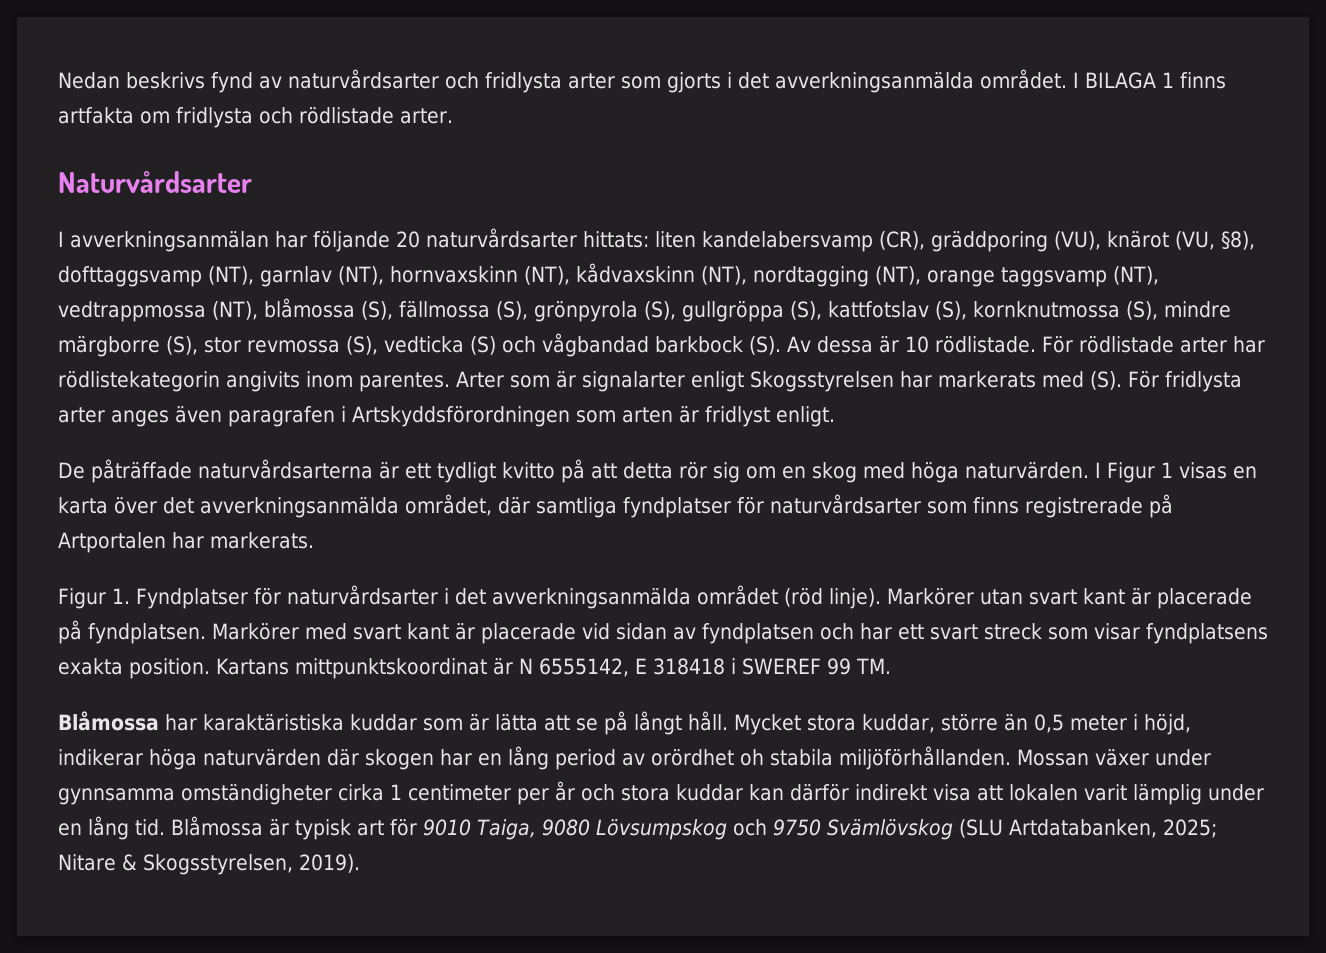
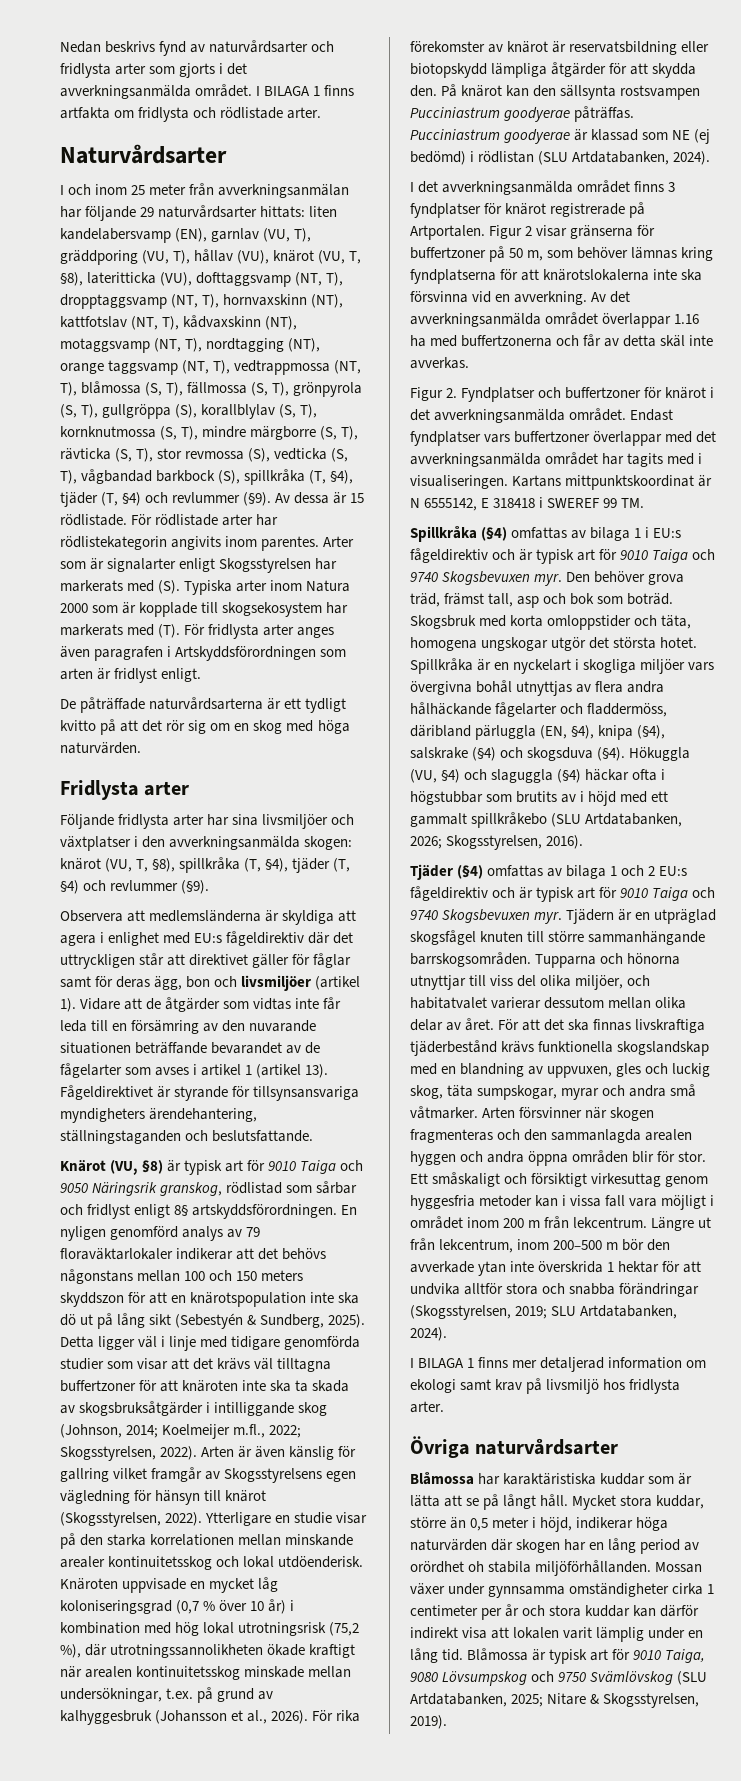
(64, 239) none -> [68,183,215,196] och inom 25 meter från
[396,231,420,248] 20 -> [140,207,155,217] 29
[879,231,1255,252] [58,263,1159,287] [58,298,1231,322] [58,333,781,357] (CR), gräddporing (VU), knärot (VU, §8), dofttaggsvamp (NT), garnlav (NT), hornvaxskinn (NT), kådvaxskinn (NT), nordtagging (NT), orange taggsvamp (NT), vedtrappmossa (NT), blåmossa (S), fällmossa (S), grönpyrola (S), gullgröppa (S), kattfotslav (S), kornknutmossa (S), mindre märgborre (S), stor revmossa (S), vedticka (S) och vågbandad barkbock (S). -> [175,228,312,242] [60,249,362,265] [60,272,344,287] [60,294,344,309] [60,315,298,330] [60,338,321,353] [60,360,362,375] [60,381,363,397] [60,404,318,419] [60,426,359,440] [60,448,349,462] [60,469,354,485] [60,492,272,507] (EN), garnlav (VU, T), gräddporing (VU, T), hållav (VU), knärot (VU, T, §8), lateritticka (VU), dofttaggsvamp (NT, T), dropptaggsvamp (NT, T), hornvaxskinn (NT), kattfotslav (NT, T), kådvaxskinn (NT), motaggsvamp (NT, T), nordtagging (NT), orange taggsvamp (NT, T), vedtrappmossa (NT, T), blåmossa (S, T), fällmossa (S, T), grönpyrola (S, T), gullgröppa (S), korallblylav (S, T), kornknutmossa (S, T), mindre märgborre (S, T), rävticka (S, T), stor revmossa (S), vedticka (S, T), vågbandad barkbock (S), spillkråka (T, §4), tjäder (T, §4) och revlummer (§9).
[904,336,929,353] 10 -> [350,493,365,503] 15
(1122, 380) none -> [184,580,351,595] [60,602,349,617] [60,624,181,638] Typiska arter inom Natura 2000 som är kopplade till skogsekosystem har markerats med (T).
[623,462,673,479] detta -> [142,720,163,732] det
[1094,462,1257,483] [58,494,1173,518] [58,532,314,553] [58,585,1252,609] [58,620,1268,644] [58,658,210,679] I Figur 1 visas en karta över det avverkningsanmälda området, där samtliga fyndplatser för naturvårdsarter som finns registrerade på Artportalen har markerats. // Figur 1. Fyndplatser för naturvårdsarter i det avverkningsanmälda området (röd linje). Markörer utan svart kant är placerade på fyndplatsen. Markörer med svart kant är placerade vid sidan av fyndplatsen och har ett svart streck som visar fyndplatsens exakta position. -> [60,780,190,800] [60,814,355,829] [60,836,353,851] [60,857,351,873] [60,880,210,894] [60,910,357,925] [60,931,354,946] [60,953,352,969] [60,975,361,991] [60,997,342,1012] [60,1020,317,1034] [60,1042,321,1054] [60,1063,329,1078] [60,1085,360,1101] [60,1108,258,1123] [60,1130,314,1144] [60,1160,364,1175] [60,1181,358,1196] [60,1204,358,1219] [60,1226,261,1241] [60,1248,327,1260] [60,1269,304,1284] [60,1292,360,1307] [60,1313,366,1329] [60,1336,361,1351] [60,1358,332,1372] [60,1380,350,1392] [60,1401,328,1416] [60,1424,302,1439] [60,1446,357,1461] [60,1467,357,1483] [60,1490,267,1505] [60,1512,368,1527] [60,1533,354,1549] [60,1556,364,1570] [60,1577,279,1593] [60,1599,295,1614] [60,1622,360,1636] [60,1644,356,1658] [60,1666,352,1680] [60,1687,274,1703] [60,1710,361,1725] [410,41,710,55] [410,62,697,78] [410,84,701,100] [410,106,635,122] [410,129,711,144] [410,151,711,165] [410,180,676,195] [410,202,646,218] [410,225,656,240] [410,246,714,262] [410,269,703,284] [410,291,631,305] [410,312,700,328] [410,334,714,347] [410,357,469,369] [410,387,715,402] [410,408,674,423] [410,431,717,446] [410,452,703,467] [410,475,508,489] // Fridlysta arter // Följande fridlysta arter har sina livsmiljöer och växtplatser i den avverkningsanmälda skogen: knärot (VU, T, §8), spillkråka (T, §4), tjäder (T, §4) och revlummer (§9). // Observera att medlemsländerna är skyldiga att agera i enlighet med EU:s fågeldirektiv där det uttryckligen står att direktivet gäller för fåglar samt för deras ägg, bon och livsmiljöer (artikel 1). Vidare att de åtgärder som vidtas inte får leda till en försämring av den nuvarande situationen beträffande bevarandet av de fågelarter som avses i artikel 1 (artikel 13). Fågeldirektivet är styrande för tillsynsansvariga myndigheters ärendehantering, ställningstaganden och beslutsfattande. // Knärot (VU, §8) är typisk art för 9010 Taiga och 9050 Näringsrik granskog, rödlistad som sårbar och fridlyst enligt 8§ artskyddsförordningen. En nyligen genomförd analys av 79 floraväktarlokaler indikerar att det behövs någonstans mellan 100 och 150 meters skyddszon för att en knärotspopulation inte ska dö ut på lång sikt (Sebestyén & Sundberg, 2025). Detta ligger väl i linje med tidigare genomförda studier som visar att det krävs väl tilltagna buffertzoner för att knäroten inte ska ta skada av skogsbruksåtgärder i intilliggande skog (Johnson, 2014; Koelmeijer m.fl., 2022; Skogsstyrelsen, 2022). Arten är även känslig för gallring vilket framgår av Skogsstyrelsens egen vägledning för hänsyn till knärot (Skogsstyrelsen, 2022). Ytterligare en studie visar på den starka korrelationen mellan minskande arealer kontinuitetsskog och lokal utdöenderisk. Knäroten uppvisade en mycket låg koloniseringsgrad (0,7 % över 10 år) i kombination med hög lokal utrotningsrisk (75,2 %), där utrotningssannolikheten ökade kraftigt när arealen kontinuitetsskog minskade mellan undersökningar, t.ex. på grund av kalhyggesbruk (Johansson et al., 2026). För rika förekomster av knärot är reservatsbildning eller biotopskydd lämpliga åtgärder för att skydda den. På knärot kan den sällsynta rostsvampen Pucciniastrum goodyerae påträffas. Pucciniastrum goodyerae är klassad som NE (ej bedömd) i rödlistan (SLU Artdatabanken, 2024). // I det avverkningsanmälda området finns 3 fyndplatser för knärot registrerade på Artportalen. Figur 2 visar gränserna för buffertzoner på 50 m, som behöver lämnas kring fyndplatserna för att knärotslokalerna inte ska försvinna vid en avverkning. Av det avverkningsanmälda området överlappar 1.16 ha med buffertzonerna och får av detta skäl inte avverkas. // Figur 2. Fyndplatser och buffertzoner för knärot i det avverkningsanmälda området. Endast fyndplatser vars buffertzoner överlappar med det avverkningsanmälda området har tagits med i visualiseringen.
(891, 666) none -> [410,526,682,542] [410,548,716,564] [410,571,685,586] [410,593,674,608] [410,615,692,630] [410,637,698,651] [410,658,715,674] [410,680,665,696] [410,702,668,717] [410,725,666,740] [410,747,691,761] [410,769,666,783] [410,791,669,806] [410,812,683,828] [410,835,584,850] [410,864,688,880] [410,886,716,902] [410,909,717,924] [410,930,706,945] [410,952,681,968] [410,975,651,990] [410,997,687,1009] [410,1018,706,1033] [410,1040,710,1056] [410,1063,711,1078] [410,1084,697,1100] [410,1106,655,1121] [410,1129,693,1143] [410,1150,707,1166] [410,1172,709,1187] [410,1195,715,1210] [410,1216,712,1231] [410,1238,671,1253] [410,1261,702,1276] [410,1283,700,1297] [410,1305,678,1320] [410,1327,447,1341] [410,1357,707,1372] [410,1378,681,1394] [410,1401,444,1413] [410,1436,619,1458] // Spillkråka (§4) omfattas av bilaga 1 i EU:s fågeldirektiv och är typisk art för 9010 Taiga och 9740 Skogsbevuxen myr. Den behöver grova träd, främst tall, asp och bok som boträd. Skogsbruk med korta omloppstider och täta, homogena ungskogar utgör det största hotet. Spillkråka är en nyckelart i skogliga miljöer vars övergivna bohål utnyttjas av flera andra hålhäckande fågelarter och fladdermöss, däribland pärluggla (EN, §4), knipa (§4), salskrake (§4) och skogsduva (§4). Hökuggla (VU, §4) och slaguggla (§4) häckar ofta i högstubbar som brutits av i höjd med ett gammalt spillkråkebo (SLU Artdatabanken, 2026; Skogsstyrelsen, 2016). // Tjäder (§4) omfattas av bilaga 1 och 2 EU:s fågeldirektiv och är typisk art för 9010 Taiga och 9740 Skogsbevuxen myr. Tjädern är en utpräglad skogsfågel knuten till större sammanhängande barrskogsområden. Tupparna och hönorna utnyttjar till viss del olika miljöer, och habitatvalet varierar dessutom mellan olika delar av året. För att det ska finnas livskraftiga tjäderbestånd krävs funktionella skogslandskap med en blandning av uppvuxen, gles och luckig skog, täta sumpskogar, myrar och andra små våtmarker. Arten försvinner när skogen fragmenteras och den sammanlagda arealen hyggen och andra öppna områden blir för stor. Ett småskaligt och försiktigt virkesuttag genom hyggesfria metoder kan i vissa fall vara möjligt i området inom 200 m från lekcentrum. Längre ut från lekcentrum, inom 200–500 m bör den avverkade ytan inte överskrida 1 hektar för att undvika alltför stora och snabba förändringar (Skogsstyrelsen, 2019; SLU Artdatabanken, 2024). // I BILAGA 1 finns mer detaljerad information om ekologi samt krav på livsmiljö hos fridlysta arter. // Övriga naturvårdsarter

